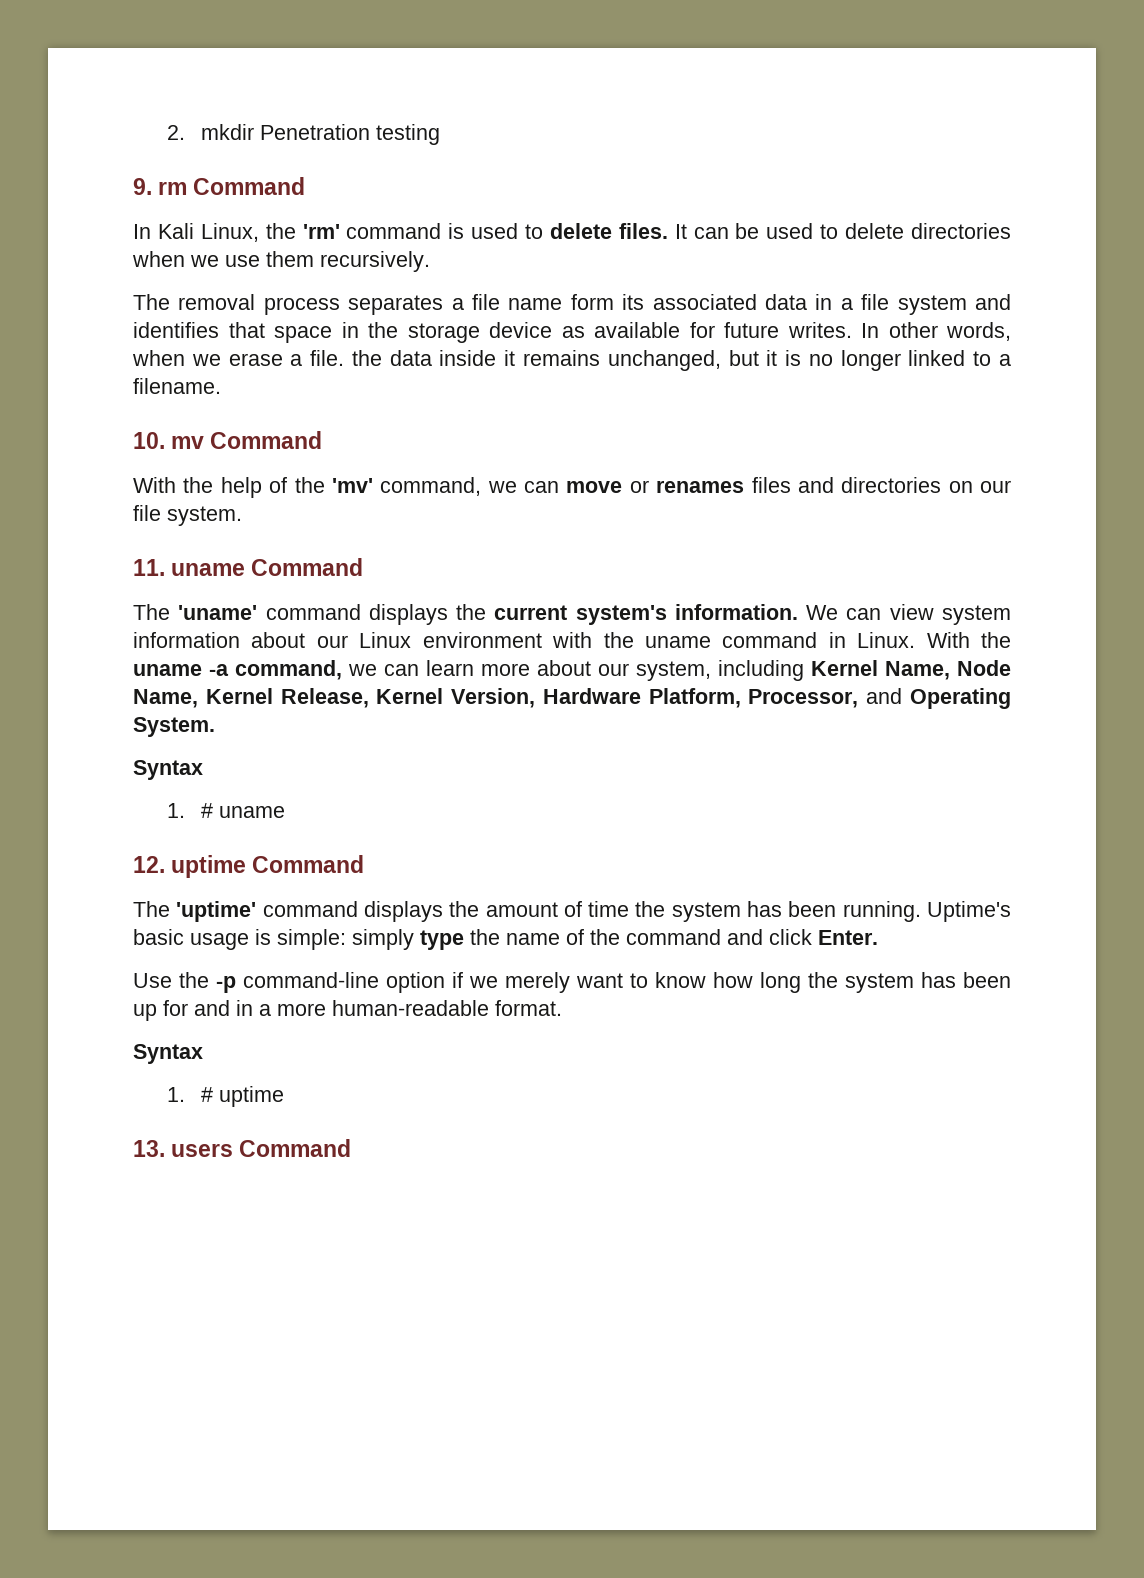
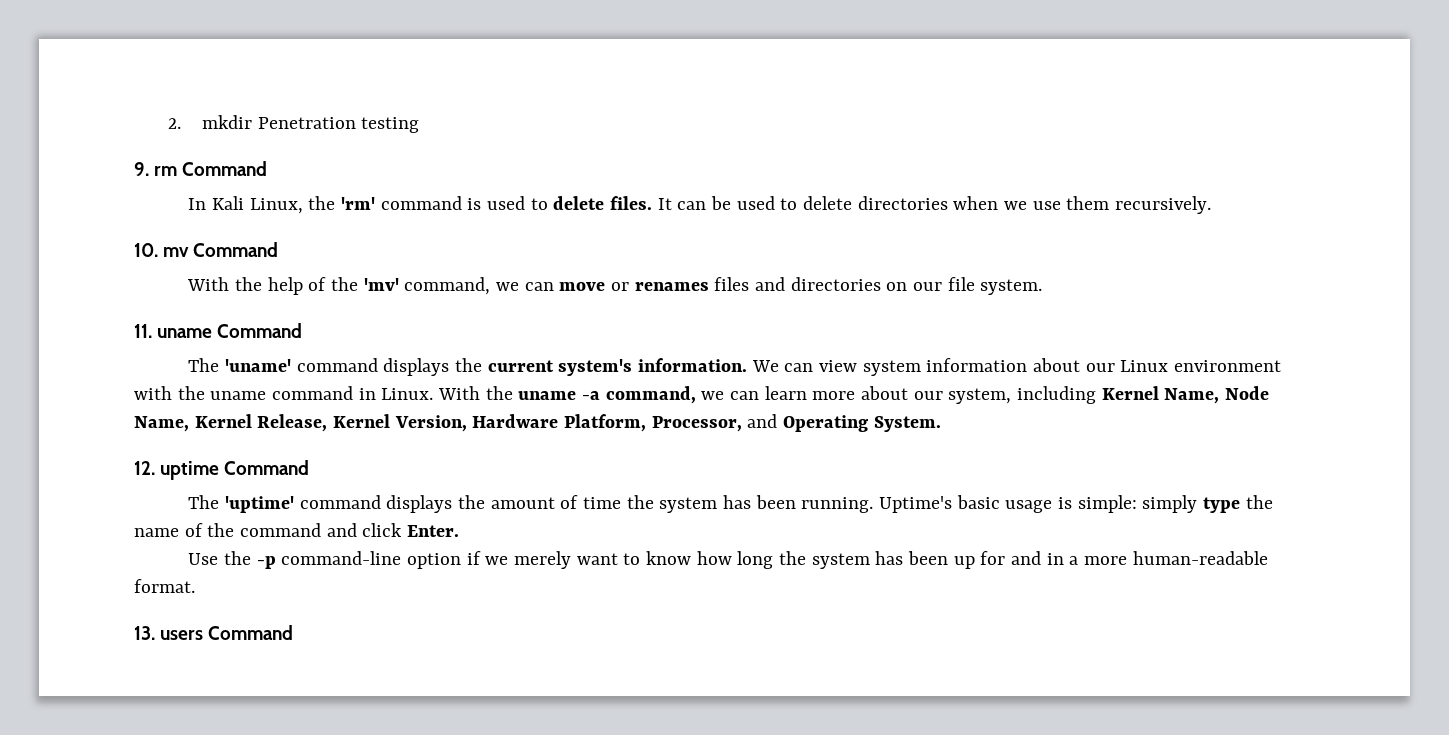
[133,294,1011,315] [133,322,1011,343] [132,350,1012,371] [133,378,221,394] // The removal process separates a file name form its associated data in a file system and identifies that space in the storage device as available for future writes. In other words, when we erase a file. the data inside it remains unchanged, but it is no longer linked to a filename. -> (1212, 205) none
[133,760,203,780] [167,803,286,818] // Syntax // 1. # uname -> (941, 424) none
[133,1044,203,1064] [167,1086,285,1107] // Syntax // 1. # uptime -> (195, 586) none

